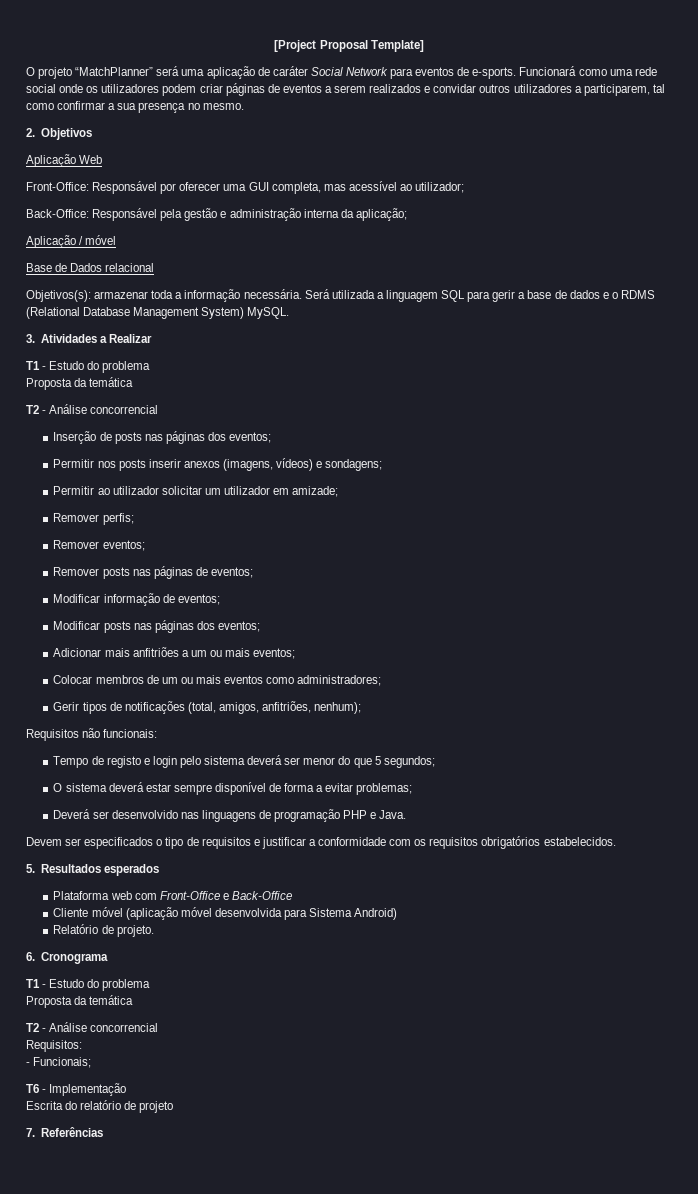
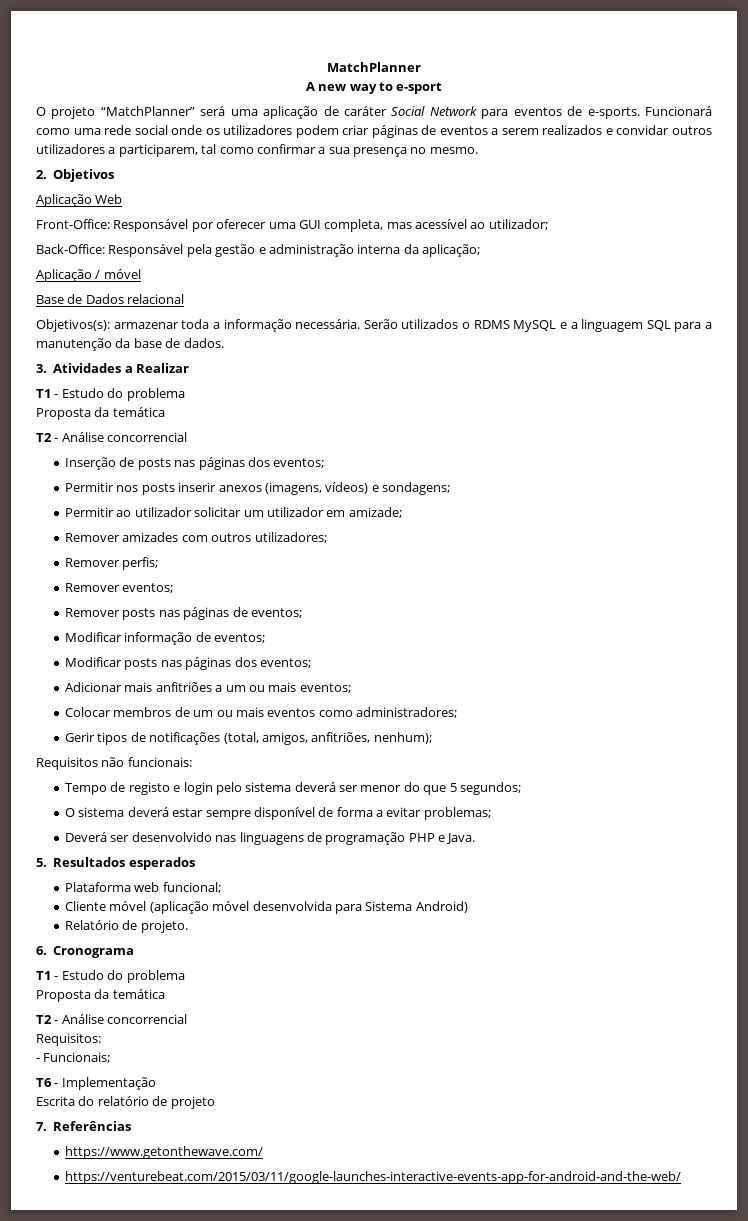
[274,40,424,52] [Project Proposal Template] -> [327,62,421,72] [305,82,443,94] MatchPlanner // A new way to e-sport
[304,289,655,302] [26,307,290,319] Será utilizada a linguagem SQL para gerir a base de dados e o RDMS (Relational Database Management System) MySQL. -> [363,319,712,332] [36,338,224,351] Serão utilizados o RDMS MySQL e a linguagem SQL para a manutenção da base de dados.
(339, 491) none -> [65,532,327,543] // Remover amizades com outros utilizadores;
[26,836,616,849] // Devem ser especificados o tipo de requisitos e justificar a conformidade com os requisitos obrigatórios estabelecidos. -> (476, 838) none
[134,891,292,900] com Front-Office e Back-Office -> [162,882,221,893] funcional;
(103, 1132) none -> [65,1146,264,1159] [65,1171,682,1184] // https://www.getonthewave.com/ // https://venturebeat.com/2015/03/11/google-launches-interactive-events-app-for-android-and-the-web/

